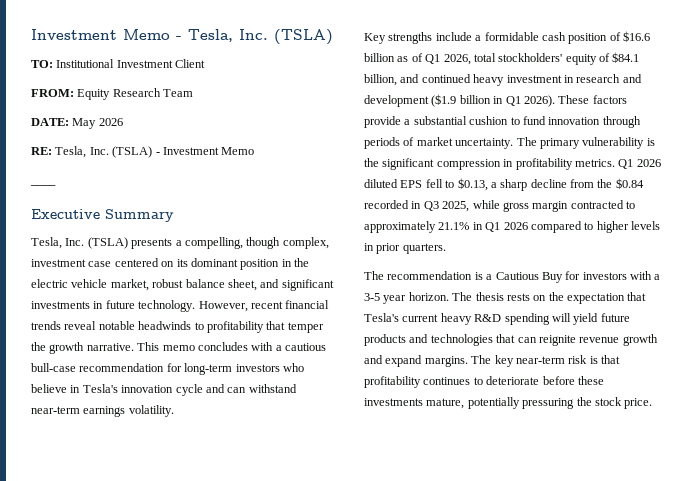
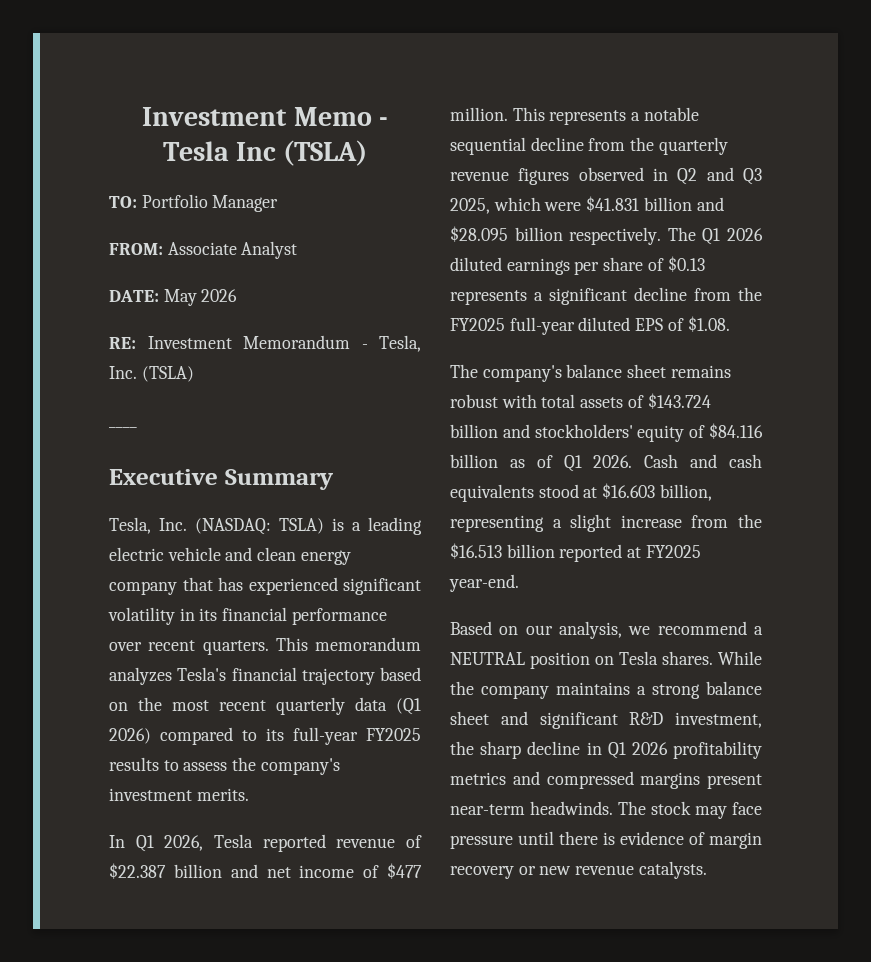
[188,29,268,42] Tesla, Inc. -> [162,141,276,161] Tesla Inc
[56,59,206,68] [31,88,194,100] Institutional Investment Client // FROM: Equity Research Team -> [141,194,279,212] [109,241,298,259] Portfolio Manager // FROM: Associate Analyst
[55,146,255,158] Tesla, Inc. (TSLA) - Investment Memo -> [147,335,421,352] [109,366,194,382] Investment Memorandum - Tesla, Inc. (TSLA)
[87,237,329,249] [31,258,309,270] [31,279,334,291] [31,300,330,312] [31,321,324,333] [31,342,326,354] [31,363,304,375] [31,384,297,396] [31,405,174,417] [364,31,650,44] [364,52,640,65] [364,74,642,86] [364,94,627,107] [364,116,641,128] [364,137,655,149] [364,158,661,170] [364,178,644,191] [364,200,635,212] [364,221,660,233] [364,243,446,254] [364,271,661,283] [364,292,647,304] [364,313,630,325] [364,334,658,346] [364,355,620,367] [364,376,604,388] [364,397,653,409] (TSLA) presents a compelling, though complex, investment case centered on its dominant position in the electric vehicle market, robust balance sheet, and significant investments in future technology. However, recent financial trends reveal notable headwinds to profitability that temper the growth narrative. This memo concludes with a cautious bull-case recommendation for long-term investors who believe in Tesla's innovation cycle and can withstand near-term earnings volatility. // Key strengths include a formidable cash position of $16.6 billion as of Q1 2026, total stockholders' equity of $84.1 billion, and continued heavy investment in research and development ($1.9 billion in Q1 2026). These factors provide a substantial cushion to fund innovation through periods of market uncertainty. The primary vulnerability is the significant compression in profitability metrics. Q1 2026 diluted EPS fell to $0.13, a sharp decline from the $0.84 recorded in Q3 2025, while gross margin contracted to approximately 21.1% in Q1 2026 compared to higher levels in prior quarters. // The recommendation is a Cautious Buy for investors with a 3-5 year horizon. The thesis rests on the expectation that Tesla's current heavy R&D spending will yield future products and technologies that can reignite revenue growth and expand margins. The key near-term risk is that profitability continues to deteriorate before these investments mature, potentially pressuring the stock price. -> [195,517,422,535] [109,547,351,565] [109,577,421,595] [108,607,387,625] [109,637,421,655] [109,667,421,685] [109,697,421,715] [109,727,421,745] [109,757,340,775] [109,788,249,801] [109,834,422,852] [109,863,422,879] [450,107,699,125] [450,137,728,155] [450,167,762,185] [450,196,724,214] [450,226,763,245] [450,256,705,275] [450,287,762,305] [450,316,730,335] [450,364,731,382] [450,393,711,409] [450,423,763,442] [450,454,762,472] [450,483,712,502] [450,514,762,532] [450,543,701,562] [449,574,519,592] [450,621,763,639] [450,651,762,669] [450,681,762,699] [450,711,762,729] [450,741,762,759] [450,771,762,789] [450,801,762,819] [450,831,762,849] [450,861,707,879] (NASDAQ: TSLA) is a leading electric vehicle and clean energy company that has experienced significant volatility in its financial performance over recent quarters. This memorandum analyzes Tesla's financial trajectory based on the most recent quarterly data (Q1 2026) compared to its full-year FY2025 results to assess the company's investment merits. // In Q1 2026, Tesla reported revenue of $22.387 billion and net income of $477 million. This represents a notable sequential decline from the quarterly revenue figures observed in Q2 and Q3 2025, which were $41.831 billion and $28.095 billion respectively. The Q1 2026 diluted earnings per share of $0.13 represents a significant decline from the FY2025 full-year diluted EPS of $1.08. // The company's balance sheet remains robust with total assets of $143.724 billion and stockholders' equity of $84.116 billion as of Q1 2026. Cash and cash equivalents stood at $16.603 billion, representing a slight increase from the $16.513 billion reported at FY2025 year-end. // Based on our analysis, we recommend a NEUTRAL position on Tesla shares. While the company maintains a strong balance sheet and significant R&D investment, the sharp decline in Q1 2026 profitability metrics and compressed margins present near-term headwinds. The stock may face pressure until there is evidence of margin recovery or new revenue catalysts.

